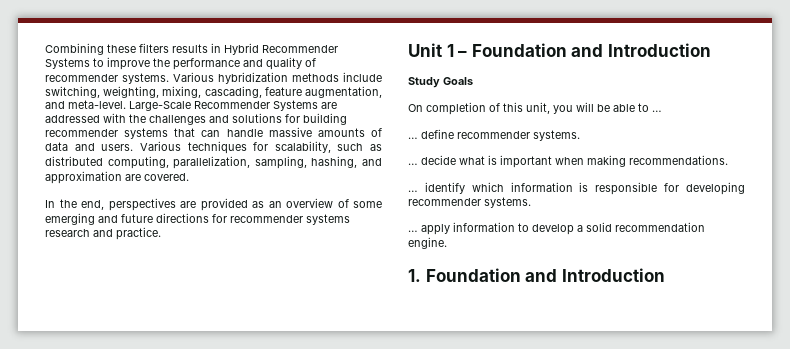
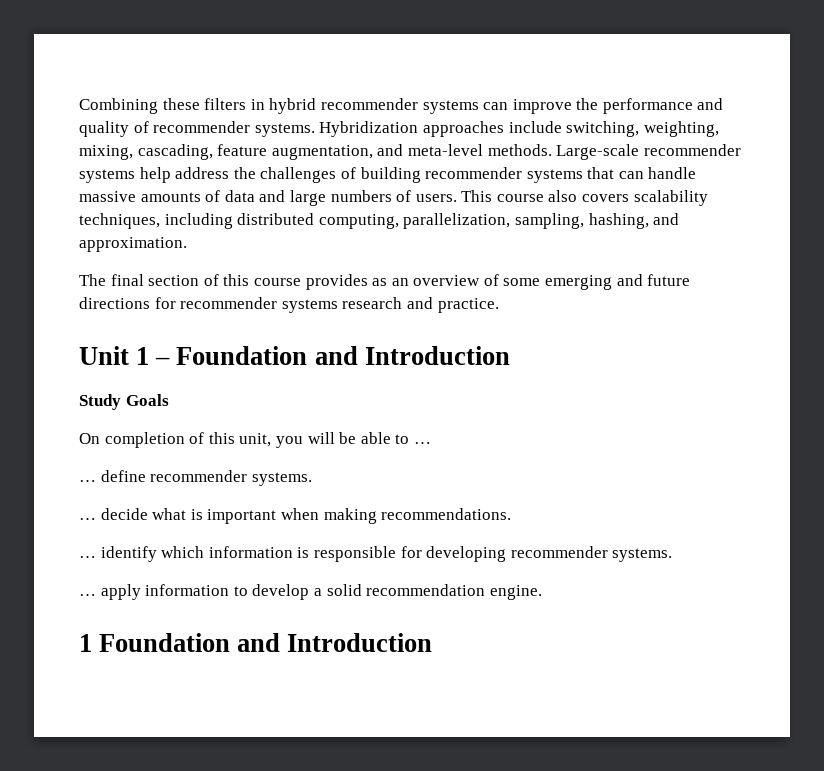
[172,43,338,55] [45,58,104,69] results in Hybrid Recommender Systems to -> [250,98,509,114] in hybrid recommender systems can
[173,72,339,84] Various hybridization methods -> [319,121,504,137] Hybridization approaches
[68,100,337,111] [45,113,300,125] meta-level. Large-Scale Recommender Systems are addressed with the challenges and solutions for -> [407,144,741,160] [79,167,356,183] meta-level methods. Large-scale recommender systems help address the challenges of
[101,141,382,154] users. Various techniques for scalability, such as -> [289,190,708,206] [79,213,233,229] large numbers of users. This course also covers scalability techniques, including
[45,171,189,184] [45,198,248,211] approximation are covered. // In the end, perspectives are provided -> [79,237,187,252] [79,274,368,290] approximation. // The final section of this course provides
[408,269,421,282] 1. -> [79,634,92,652] 1

